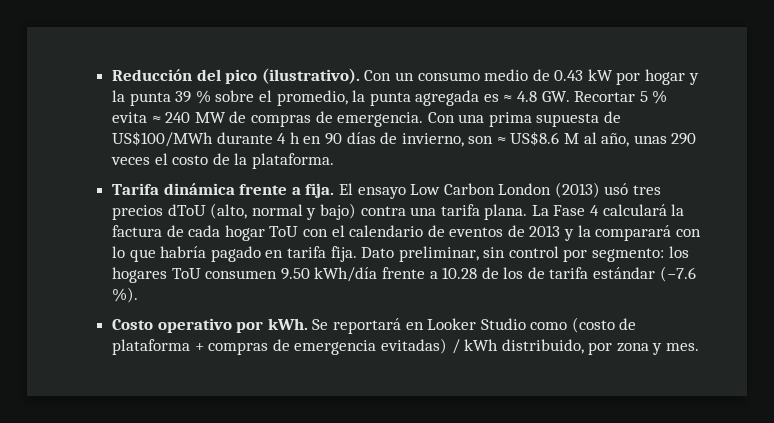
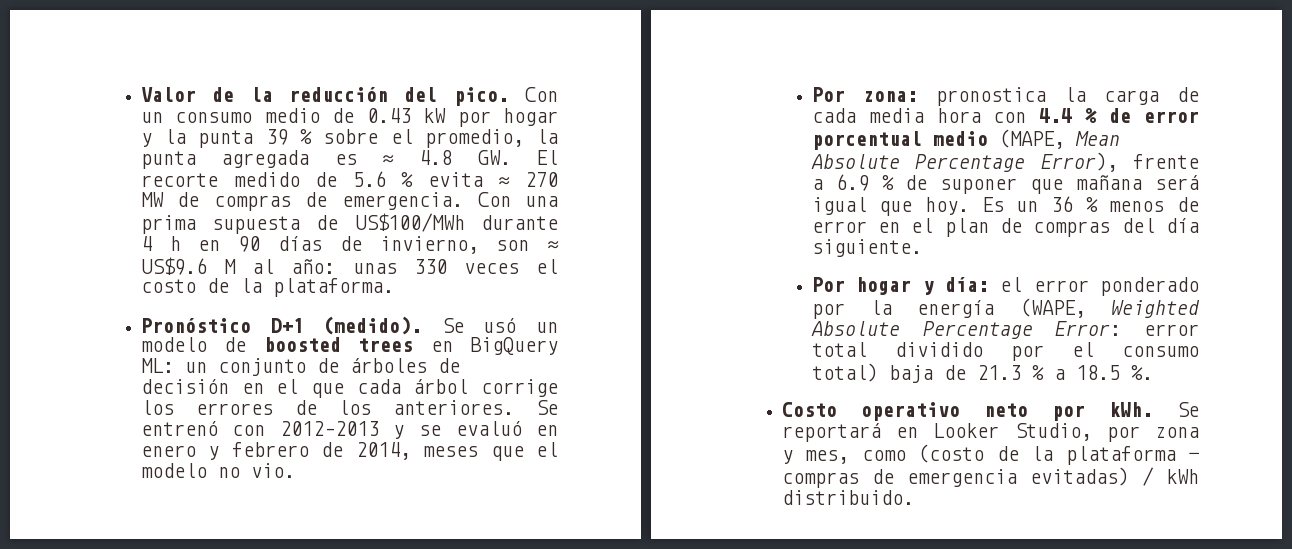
[111,68,360,84] Reducción del pico (ilustrativo). -> [140,87,509,106] Valor de la reducción del pico.
[574,91,648,102] Recortar 5 -> [536,150,558,165] [140,171,386,187] El recorte medido de 5.6
[165,112,191,123] 240 -> [525,172,558,187] 270
[510,131,560,146] US$8.6 -> [140,257,207,275] US$9.6
[601,133,697,147] año, unas 290 -> [291,259,447,274] año: unas 330
[111,182,662,199] [111,203,685,220] [111,225,701,241] [111,246,689,262] [111,266,696,283] [111,287,138,303] Tarifa dinámica frente a fija. El ensayo Low Carbon London (2013) usó tres precios dToU (alto, normal y bajo) contra una tarifa plana. La Fase 4 calculará la factura de cada hogar ToU con el calendario de eventos de 2013 y la comparará con lo que habría pagado en tarifa fija. Dato preliminar, sin control por segmento: los hogares ToU consumen 9.50 kWh/día frente a 10.28 de los de tarifa estándar (−7.6 %). -> [140,316,558,335] [140,337,558,355] [140,358,460,376] [140,379,558,398] [140,400,558,415] [140,421,558,439] [140,442,558,461] [140,463,295,478] [811,87,1199,106] [811,108,1199,123] [811,129,1120,150] [810,152,1199,172] [811,174,1199,194] [811,196,1199,216] [811,218,1199,237] [811,239,922,257] [811,277,1199,296] [811,298,1200,319] [810,321,1199,339] [811,342,1199,361] [811,363,1153,383] Pronóstico D+1 (medido). Se usó un modelo de boosted trees en BigQuery ML: un conjunto de árboles de decisión en el que cada árbol corrige los errores de los anteriores. Se entrenó con 2012–2013 y se evaluó en enero y febrero de 2014, meses que el modelo no vio. // Por zona: pronostica la carga de cada media hora con 4.4 % de error porcentual medio (MAPE, Mean Absolute Percentage Error), frente a 6.9 % de suponer que mañana será igual que hoy. Es un 36 % menos de error en el plan de compras del día siguiente. // Por hogar y día: el error ponderado por la energía (WAPE, Weighted Absolute Percentage Error: error total dividido por el consumo total) baja de 21.3 % a 18.5 %.
(232, 325) none -> [983,403,1028,417] neto
[480,317,637,333] [111,339,204,355] Studio como (costo de plataforma + -> [1014,423,1199,442] [781,444,1199,465] Studio, por zona y mes, como (costo de la plataforma −
[501,339,700,355] distribuido, por zona y mes. -> [781,490,914,505] distribuido.

